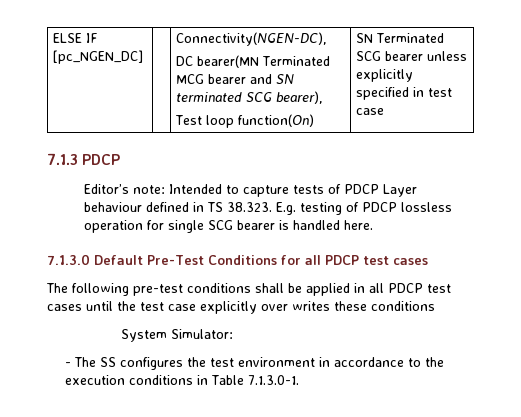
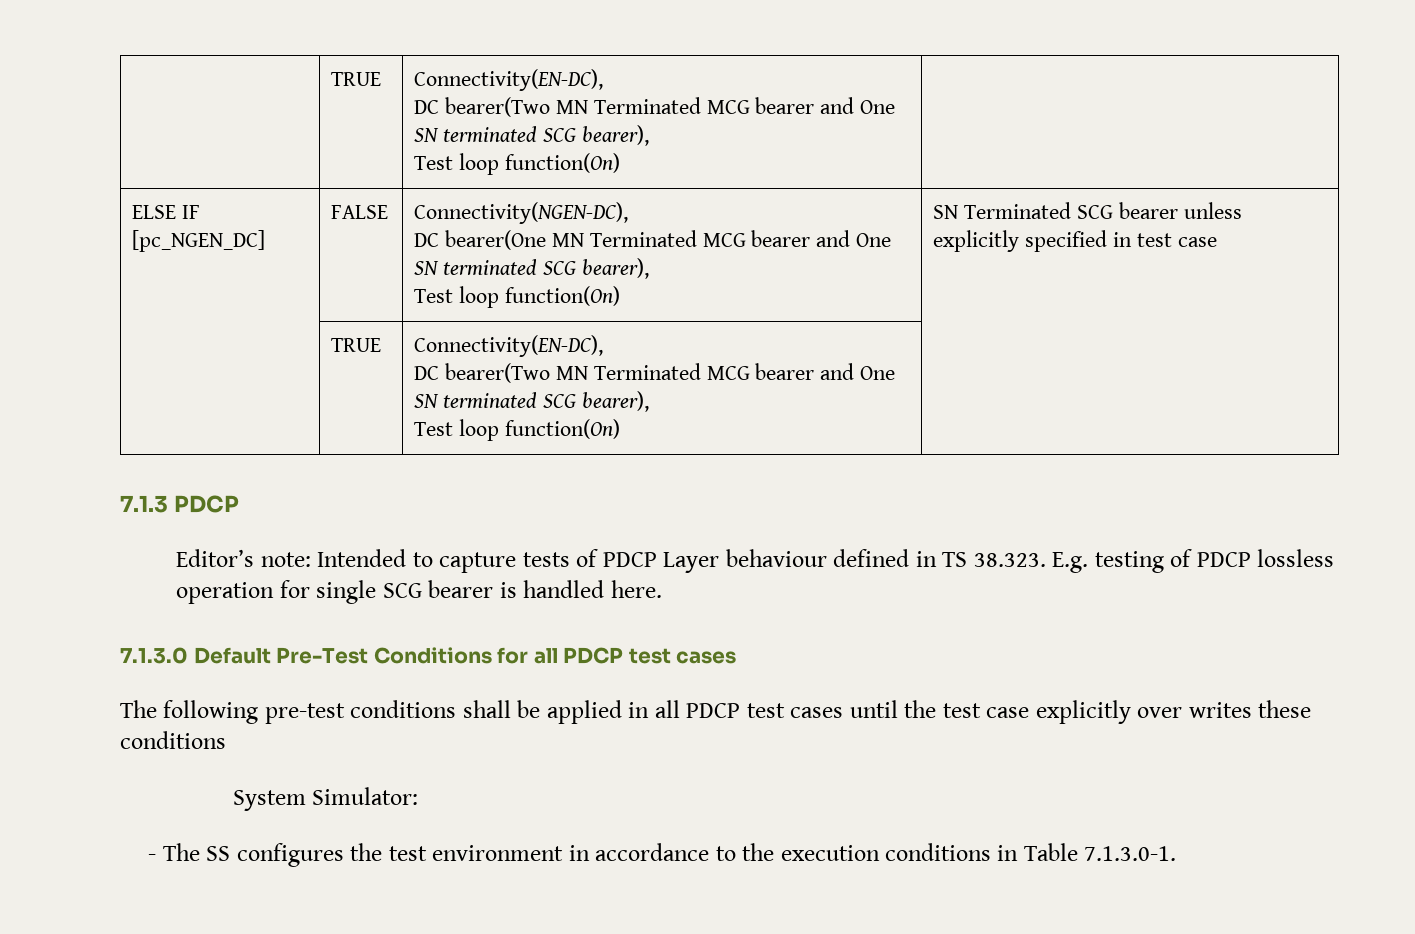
(52, 38) none -> [331,72,382,86] [414,69,604,91] [414,97,895,117] [414,125,649,146] [414,153,620,175] | TRUE | Connectivity(EN-DC), // DC bearer(Two MN Terminated MCG bearer and One SN terminated SCG bearer), // Test loop function(On) | //
(143, 57) none -> [331,205,389,219] FALSE
[196,55,330,68] [175,74,272,84] bearer(MN Terminated MCG bearer and -> [445,230,891,250] bearer(One MN Terminated MCG bearer and One
(384, 111) none -> [331,338,382,352] [414,335,604,357] [414,363,895,383] [414,391,649,412] [414,419,620,441] // | TRUE | Connectivity(EN-DC), // DC bearer(Two MN Terminated MCG bearer and One SN terminated SCG bearer), // Test loop function(On) |

